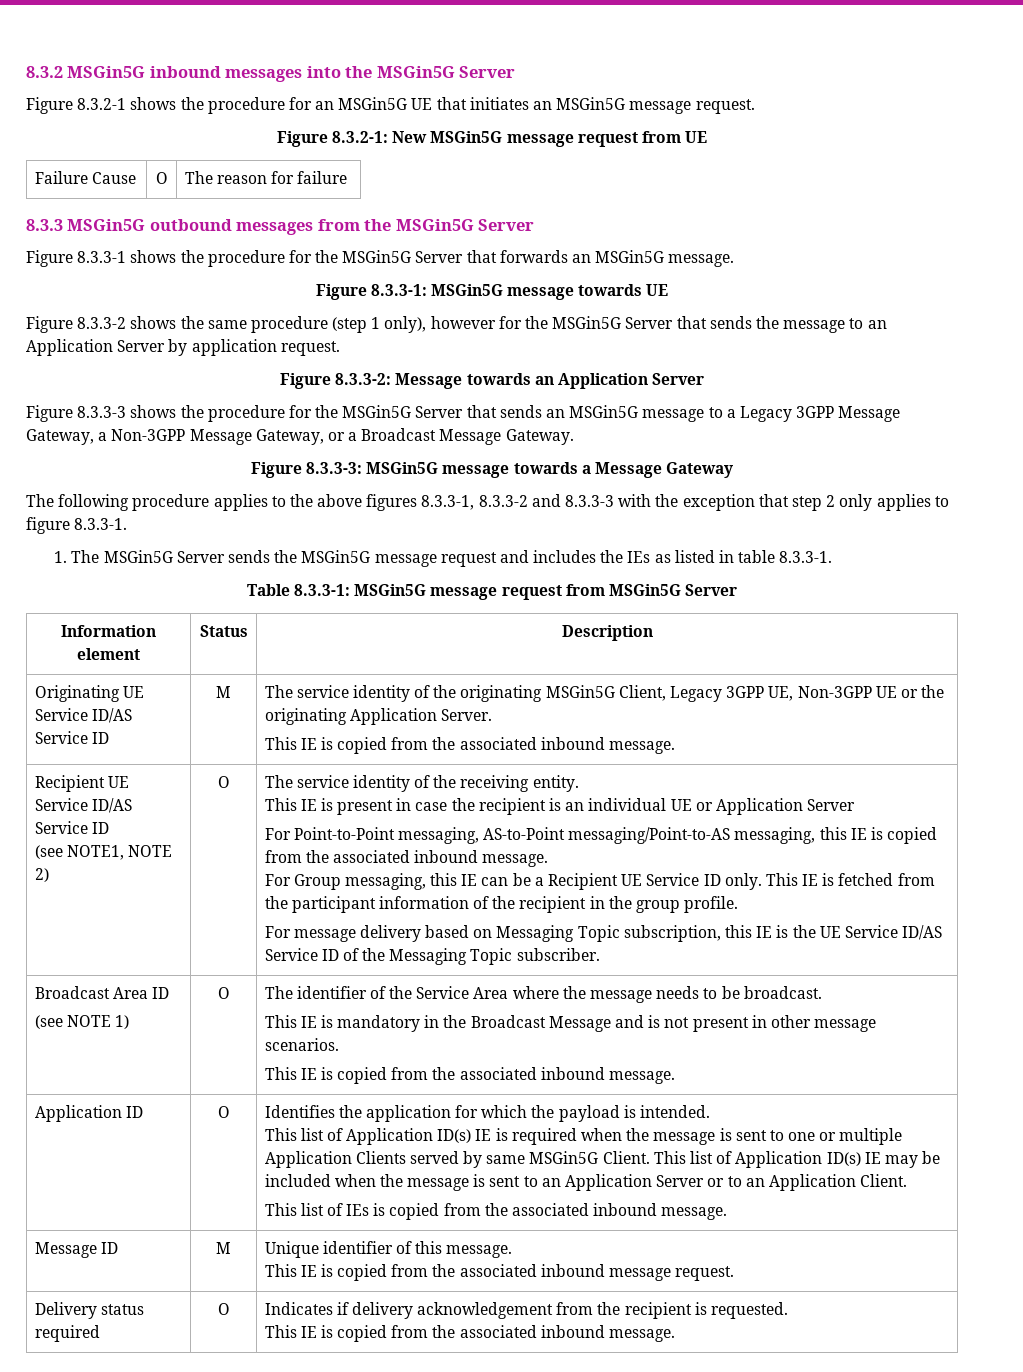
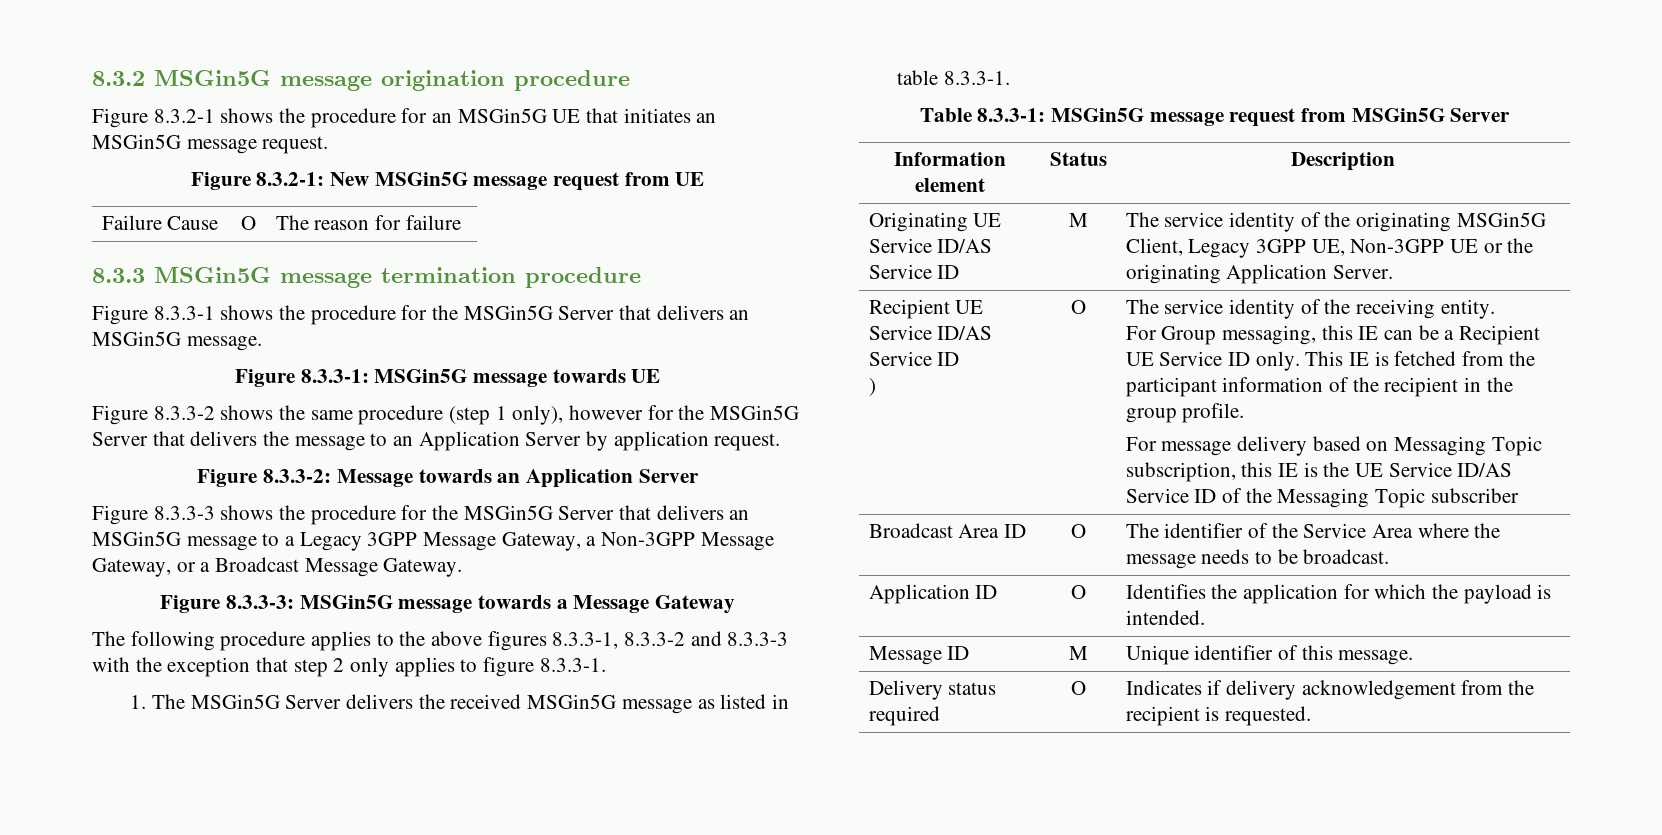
[149,66,516,82] inbound messages into the MSGin5G Server -> [280,70,630,91] message origination procedure
[149,219,535,235] outbound messages from the MSGin5G Server -> [280,267,641,288] message termination procedure
[499,250,568,263] forwards -> [656,305,724,320] delivers
[709,316,752,329] sends -> [190,431,258,446] delivers
[499,405,542,418] sends -> [656,505,724,520] delivers
[227,550,651,567] sends the MSGin5G message request and includes the IEs -> [346,694,692,714] delivers the received MSGin5G message
[264,737,676,754] // This IE is copied from the associated inbound message. -> (1394, 272) none
[34,845,172,860] [34,868,49,882] (see NOTE1, NOTE 2) -> [868,378,876,396] )
[264,798,856,815] [264,827,938,844] [264,850,549,867] // This IE is present in case the recipient is an individual UE or Application Server // For Point-to-Point messaging, AS-to-Point messaging/Point-to-AS messaging, this IE is copied from the associated inbound message. -> (1495, 309) none
[516,948,600,961] subscriber. -> [1430,488,1519,503] subscriber
[34,1015,129,1029] // (see NOTE 1) -> (1027, 531) none
[264,1015,877,1032] [264,1038,339,1051] [264,1067,676,1084] // This IE is mandatory in the Broadcast Message and is not present in other message scenarios. // This IE is copied from the associated inbound message. -> (1390, 556) none
[264,1128,903,1145] [264,1151,941,1168] [264,1174,908,1191] [264,1203,728,1220] // This list of Application ID(s) IE is required when the message is sent to one or multiple Application Clients served by same MSGin5G Client. This list of Application ID(s) IE may be included when the message is sent to an Application Server or to an Application Client. // This list of IEs is copied from the associated inbound message. -> (1205, 617) none
[264,1264,735,1281] // This IE is copied from the associated inbound message request. -> (1414, 657) none
[264,1325,676,1342] // This IE is copied from the associated inbound message. -> (1312, 716) none

